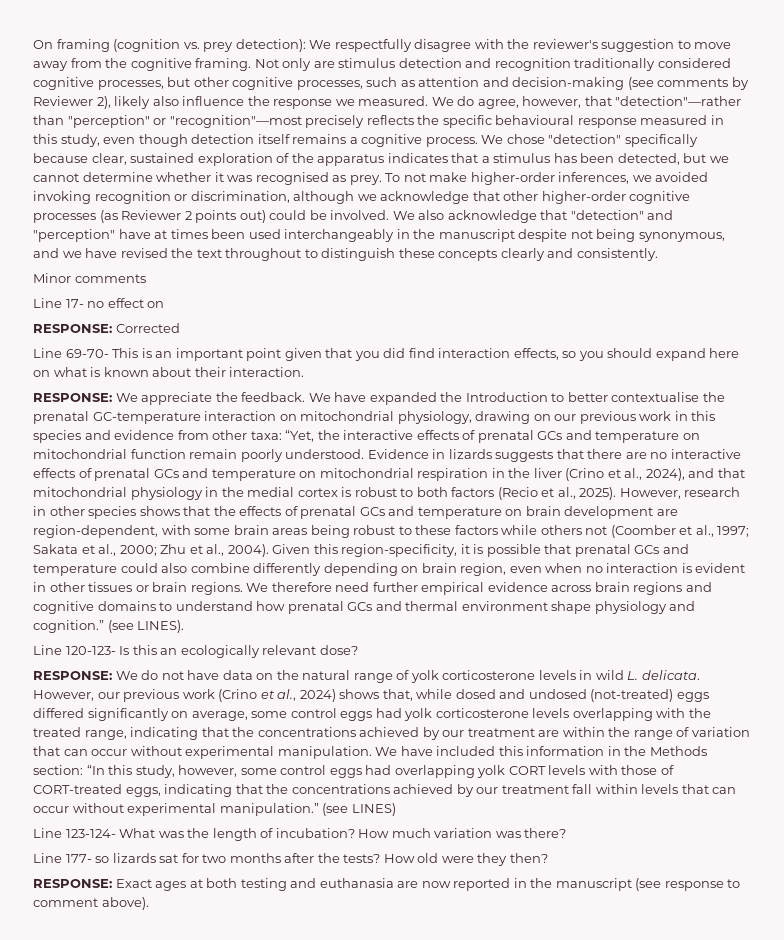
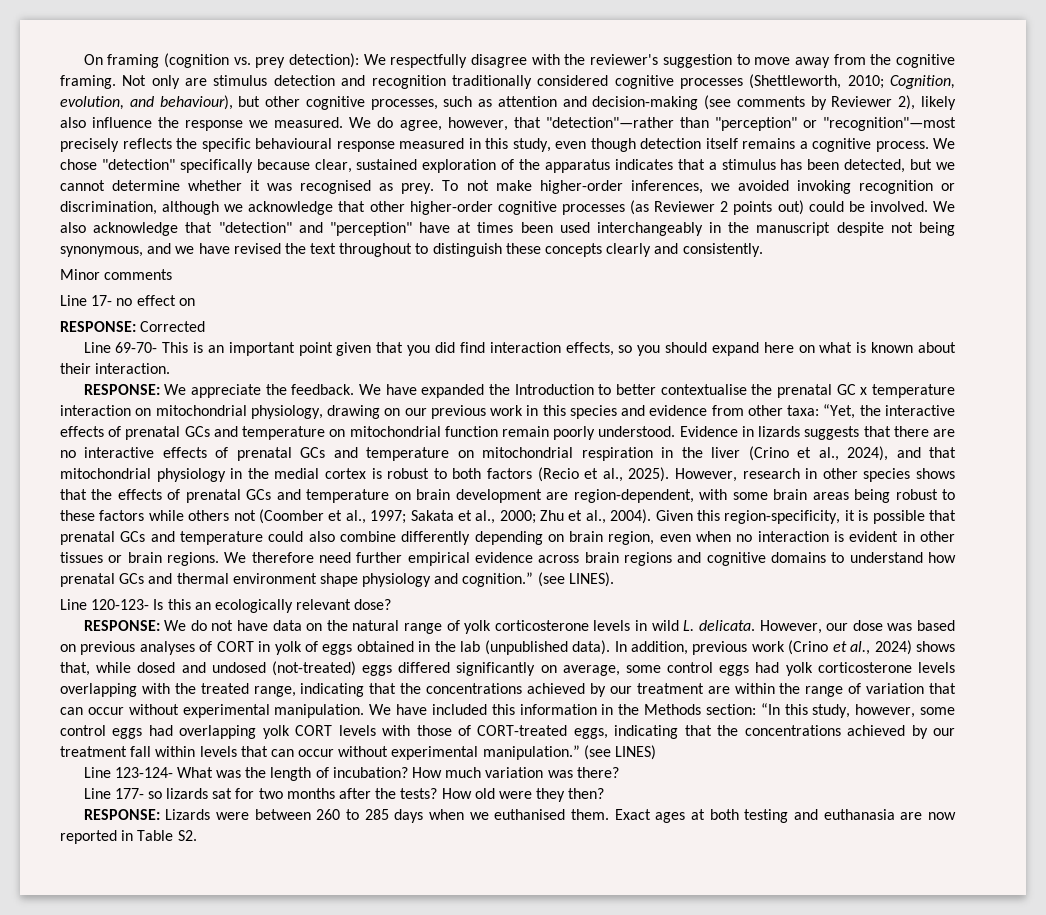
[97,80,164,90] processes, -> [679,74,956,89] [60,95,233,110] processes (Shettleworth, 2010; Cognition, evolution, and behaviour),
[92,412,201,424] GC-temperature -> [836,384,955,398] GC x temperature
(120, 695) none -> [852,620,955,631] [60,640,688,655] dose was based on previous analyses of CORT in yolk of eggs obtained in the lab (unpublished data). In addition,
(112, 883) none -> [165,809,609,823] Lizards were between 260 to 285 days when we euthanised them.
[530,878,741,891] [33,897,149,910] the manuscript (see response to comment above). -> [137,830,197,841] Table S2.

